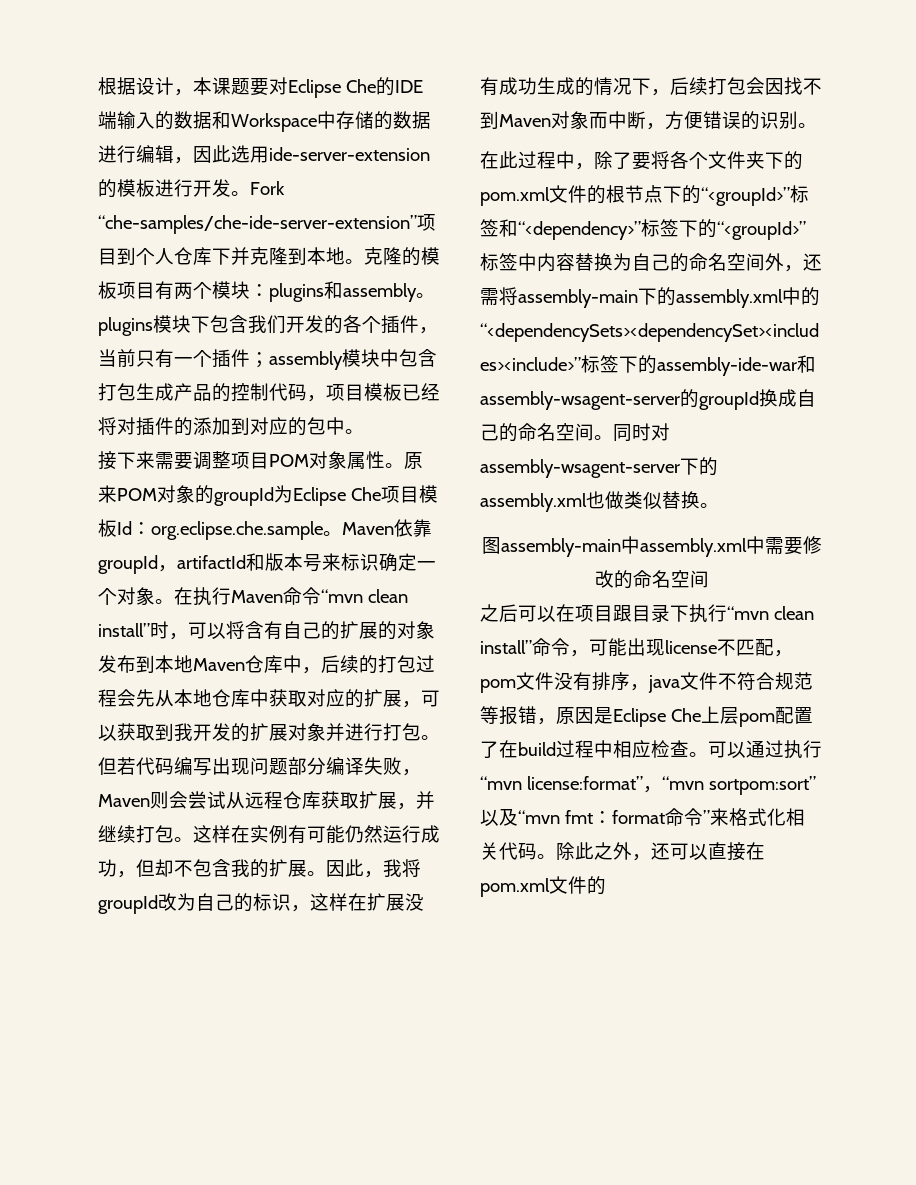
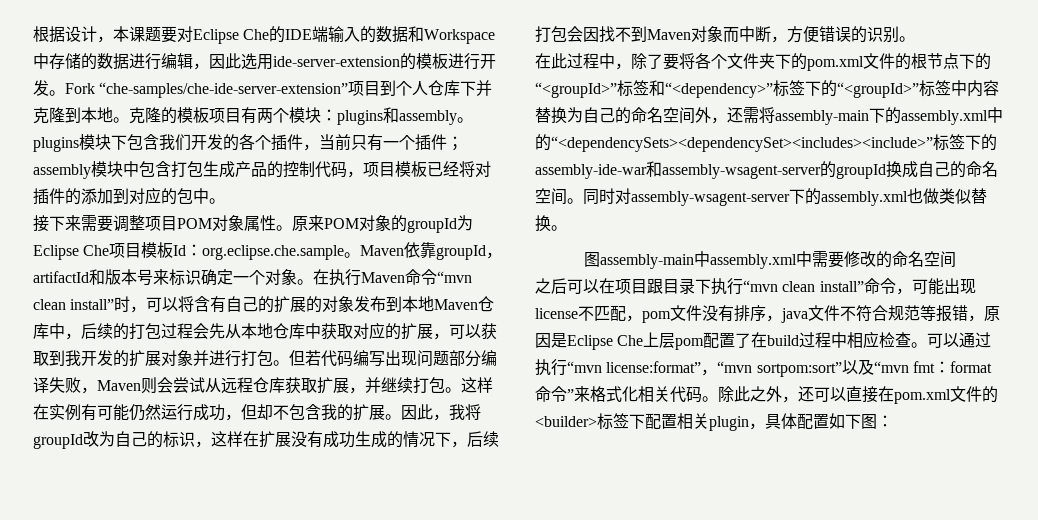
(606, 885) none -> [535,413,893,431] <builder>标签下配置相关plugin，具体配置如下图：

